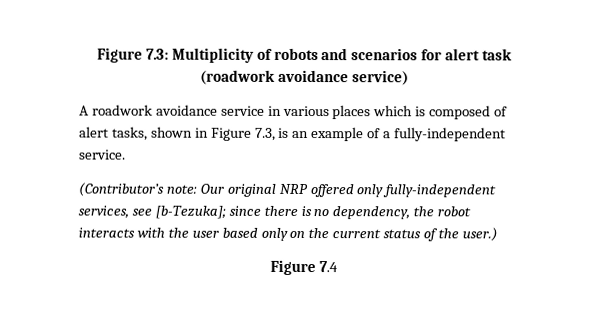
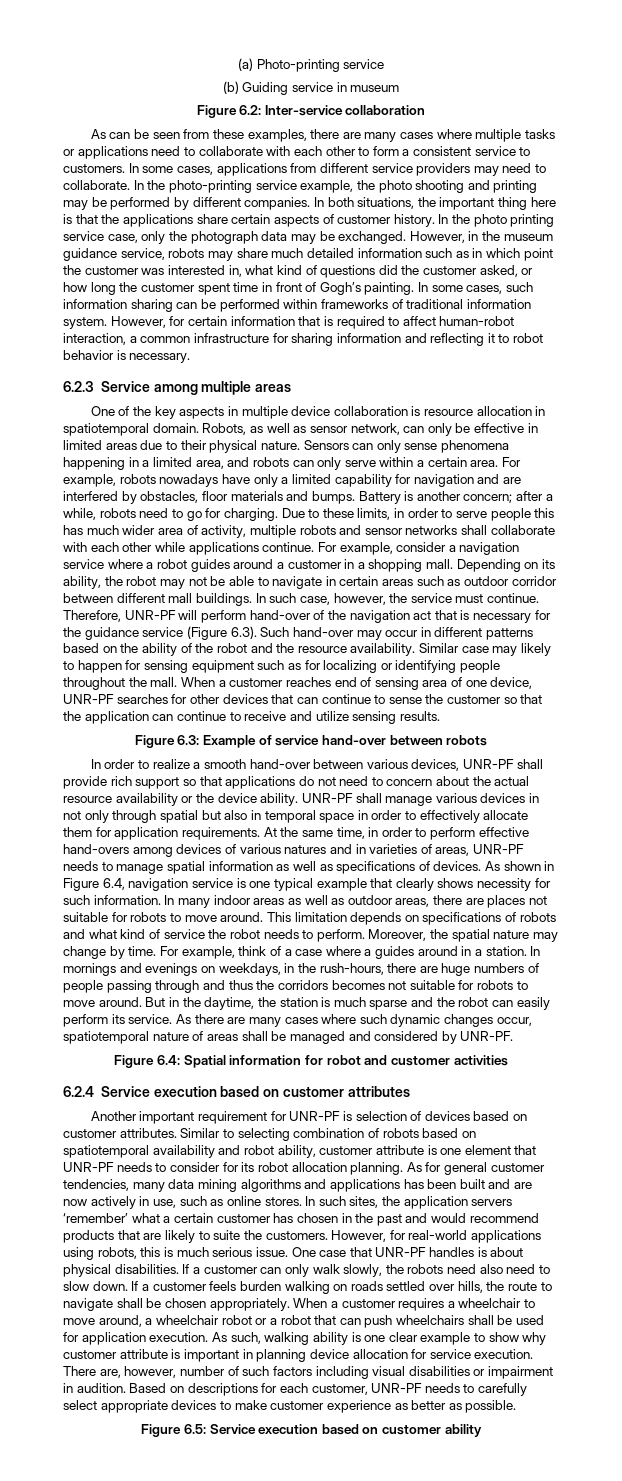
[96,47,513,63] [200,69,409,86] [79,104,509,120] [79,126,507,142] [79,149,126,160] [78,182,497,198] [78,205,472,220] [78,227,498,242] [270,259,338,276] Figure 7.3: Multiplicity of robots and scenarios for alert task (roadwork avoidance service) // A roadwork avoidance service in various places which is composed of alert tasks, shown in Figure 7.3, is an example of a fully-independent service. // (Contributor’s note: Our original NRP offered only fully-independent services, see [b-Tezuka]; since there is no dependency, the robot interacts with the user based only on the current status of the user.) // Figure 7.4 -> [237,58,385,72] [222,81,400,95] [196,105,426,118] [90,129,556,142] [63,146,531,159] [63,163,547,176] [63,180,538,193] [63,197,556,210] [63,214,555,227] [63,231,553,244] [63,248,553,261] [63,265,534,278] [63,282,534,295] [63,299,531,312] [63,316,515,329] [63,333,544,346] [63,350,191,363] [63,381,292,395] [90,406,546,419] [63,423,538,436] [63,440,510,453] [63,457,522,470] [63,474,522,487] [63,491,553,504] [63,508,555,521] [63,525,555,538] [63,542,520,555] [63,559,556,572] [63,576,557,589] [63,593,540,606] [63,610,551,623] [63,626,534,640] [63,643,552,656] [63,660,501,673] [63,677,533,690] [63,694,543,704] [63,711,440,724] [134,735,488,748] [90,759,543,771] [63,776,530,789] [63,793,540,806] [63,810,529,823] [63,827,529,840] [63,844,525,857] [63,861,555,874] [63,878,551,891] [63,895,548,908] [63,912,556,925] [63,929,559,942] [63,946,541,959] [63,963,539,976] [63,980,528,993] [63,997,550,1010] [63,1014,532,1027] [63,1031,514,1044] [114,1055,508,1068] [63,1086,410,1097] [90,1111,528,1124] [63,1128,476,1141] [63,1145,537,1158] [63,1162,545,1175] [63,1179,533,1192] [63,1196,513,1209] [63,1213,539,1226] [63,1230,542,1243] [63,1247,524,1260] [63,1264,551,1277] [63,1281,552,1294] [63,1298,536,1311] [63,1315,545,1328] [63,1332,547,1345] [63,1349,534,1362] [63,1366,554,1379] [63,1383,528,1396] [63,1400,517,1413] [141,1424,482,1437] (a) Photo-printing service // (b) Guiding service in museum // Figure 6.2: Inter-service collaboration // As can be seen from these examples, there are many cases where multiple tasks or applications need to collaborate with each other to form a consistent service to customers. In some cases, applications from different service providers may need to collaborate. In the photo-printing service example, the photo shooting and printing may be performed by different companies. In both situations, the important thing here is that the applications share certain aspects of customer history. In the photo printing service case, only the photograph data may be exchanged. However, in the museum guidance service, robots may share much detailed information such as in which point the customer was interested in, what kind of questions did the customer asked, or how long the customer spent time in front of Gogh’s painting. In some cases, such information sharing can be performed within frameworks of traditional information system. However, for certain information that is required to affect human-robot interaction, a common infrastructure for sharing information and reflecting it to robot behavior is necessary. // 6.2.3 Service among multiple areas // One of the key aspects in multiple device collaboration is resource allocation in spatiotemporal domain. Robots, as well as sensor network, can only be effective in limited areas due to their physical nature. Sensors can only sense phenomena happening in a limited area, and robots can only serve within a certain area. For example, robots nowadays have only a limited capability for navigation and are interfered by obstacles, floor materials and bumps. Battery is another concern; after a while, robots need to go for charging. Due to these limits, in order to serve people this has much wider area of activity, multiple robots and sensor networks shall collaborate with each other while applications continue. For example, consider a navigation service where a robot guides around a customer in a shopping mall. Depending on its ability, the robot may not be able to navigate in certain areas such as outdoor corridor between different mall buildings. In such case, however, the service must continue. Therefore, UNR-PF will perform hand-over of the navigation act that is necessary for the guidance service (Figure 6.3). Such hand-over may occur in different patterns based on the ability of the robot and the resource availability. Similar case may likely to happen for sensing equipment such as for localizing or identifying people throughout the mall. When a customer reaches end of sensing area of one device, UNR-PF searches for other devices that can continue to sense the customer so that the application can continue to receive and utilize sensing results. // Figure 6.3: Example of service hand-over between robots // In order to realize a smooth hand-over between various devices, UNR-PF shall provide rich support so that applications do not need to concern about the actual resource availability or the device ability. UNR-PF shall manage various devices in not only through spatial but also in temporal space in order to effectively allocate them for application requirements. At the same time, in order to perform effective hand-overs among devices of various natures and in varieties of areas, UNR-PF needs to manage spatial information as well as specifications of devices. As shown in Figure 6.4, navigation service is one typical example that clearly shows necessity for such information. In many indoor areas as well as outdoor areas, there are places not suitable for robots to move around. This limitation depends on specifications of robots and what kind of service the robot needs to perform. Moreover, the spatial nature may change by time. For example, think of a case where a guides around in a station. In mornings and evenings on weekdays, in the rush-hours, there are huge numbers of people passing through and thus the corridors becomes not suitable for robots to move around. But in the daytime, the station is much sparse and the robot can easily perform its service. As there are many cases where such dynamic changes occur, spatiotemporal nature of areas shall be managed and considered by UNR-PF. // Figure 6.4: Spatial information for robot and customer activities // 6.2.4 Service execution based on customer attributes // Another important requirement for UNR-PF is selection of devices based on customer attributes. Similar to selecting combination of robots based on spatiotemporal availability and robot ability, customer attribute is one element that UNR-PF needs to consider for its robot allocation planning. As for general customer tendencies, many data mining algorithms and applications has been built and are now actively in use, such as online stores. In such sites, the application servers ‘remember’ what a certain customer has chosen in the past and would recommend products that are likely to suite the customers. However, for real-world applications using robots, this is much serious issue. One case that UNR-PF handles is about physical disabilities. If a customer can only walk slowly, the robots need also need to slow down. If a customer feels burden walking on roads settled over hills, the route to navigate shall be chosen appropriately. When a customer requires a wheelchair to move around, a wheelchair robot or a robot that can push wheelchairs shall be used for application execution. As such, walking ability is one clear example to show why customer attribute is important in planning device allocation for service execution. There are, however, number of such factors including visual disabilities or impairment in audition. Based on descriptions for each customer, UNR-PF needs to carefully select appropriate devices to make customer experience as better as possible. // Figure 6.5: Service execution based on customer ability

